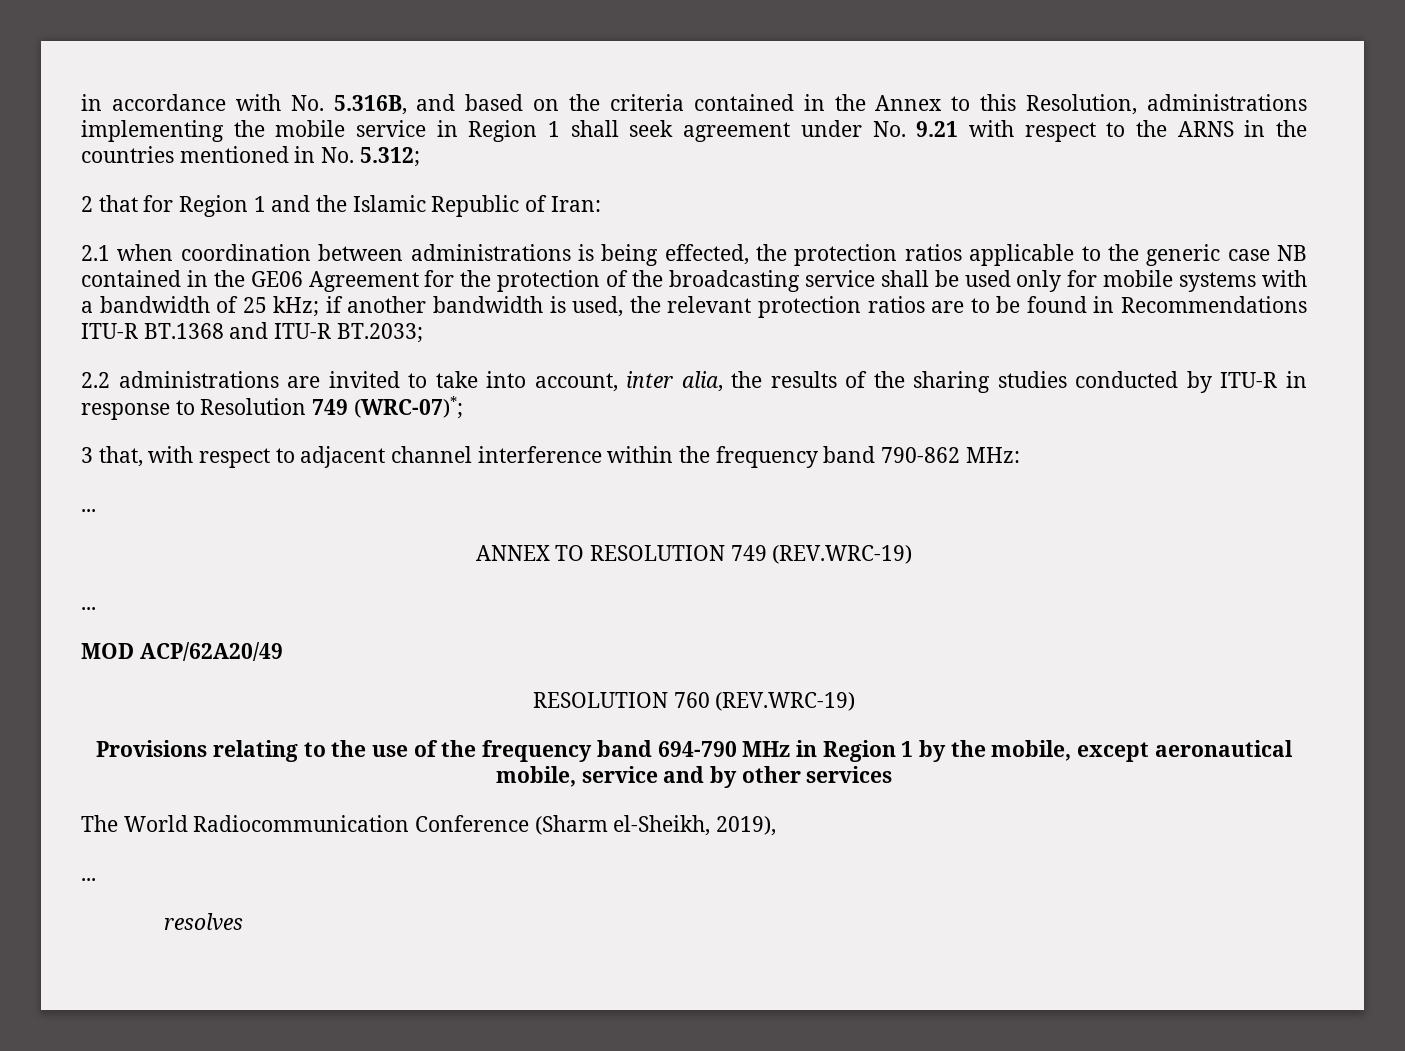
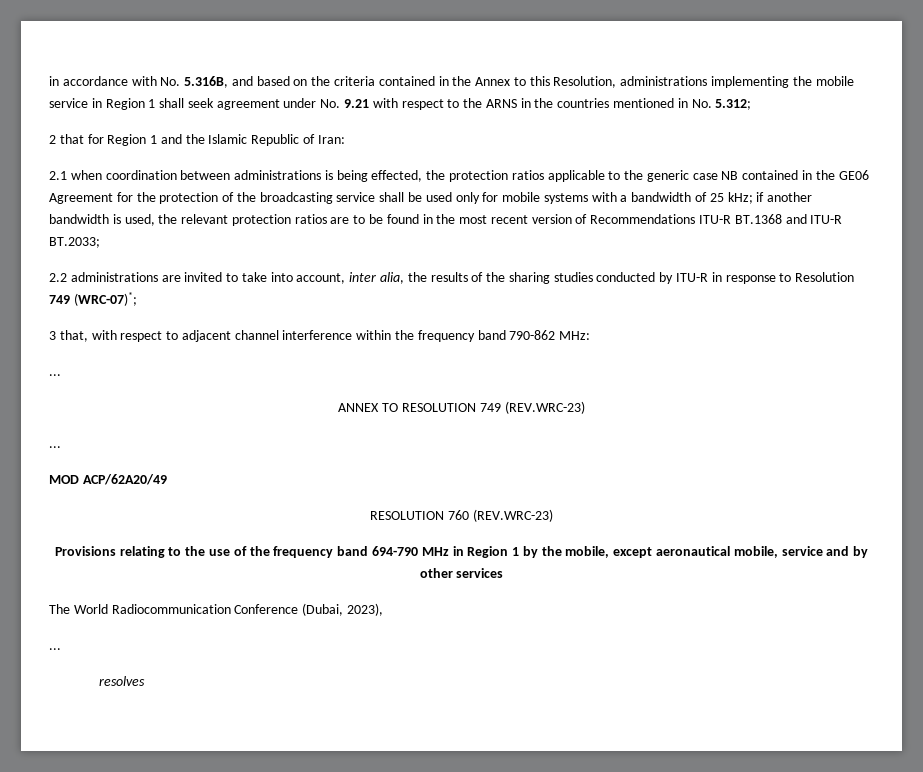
(1115, 304) none -> [436,214,588,224] the most recent version of
[772,545,913,564] (REV.WRC-19) -> [504,401,585,414] (REV.WRC-23)
[715,692,856,711] (REV.WRC-19) -> [472,509,553,522] (REV.WRC-23)
[534,815,777,836] (Sharm el-Sheikh, 2019), -> [302,603,383,616] (Dubai, 2023),

